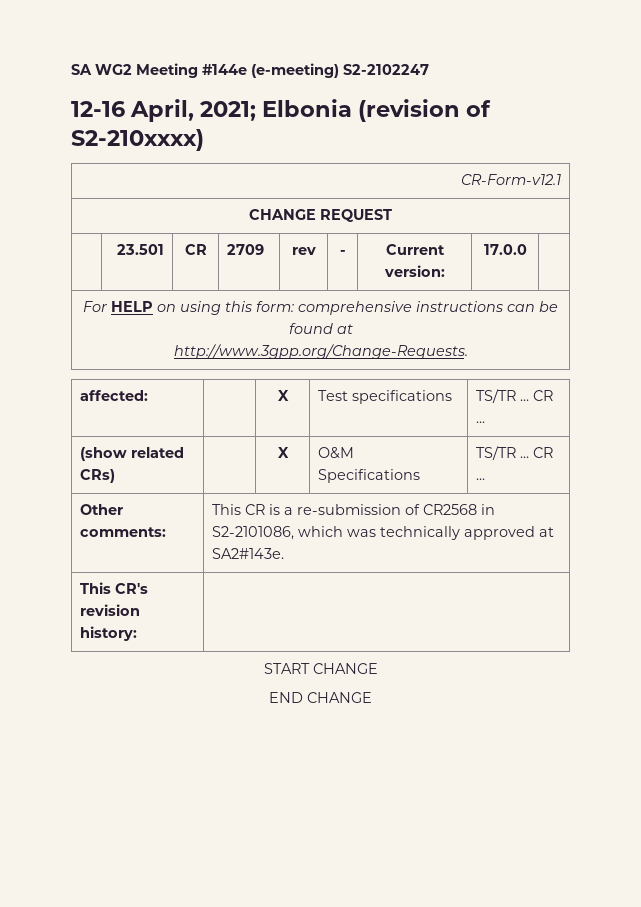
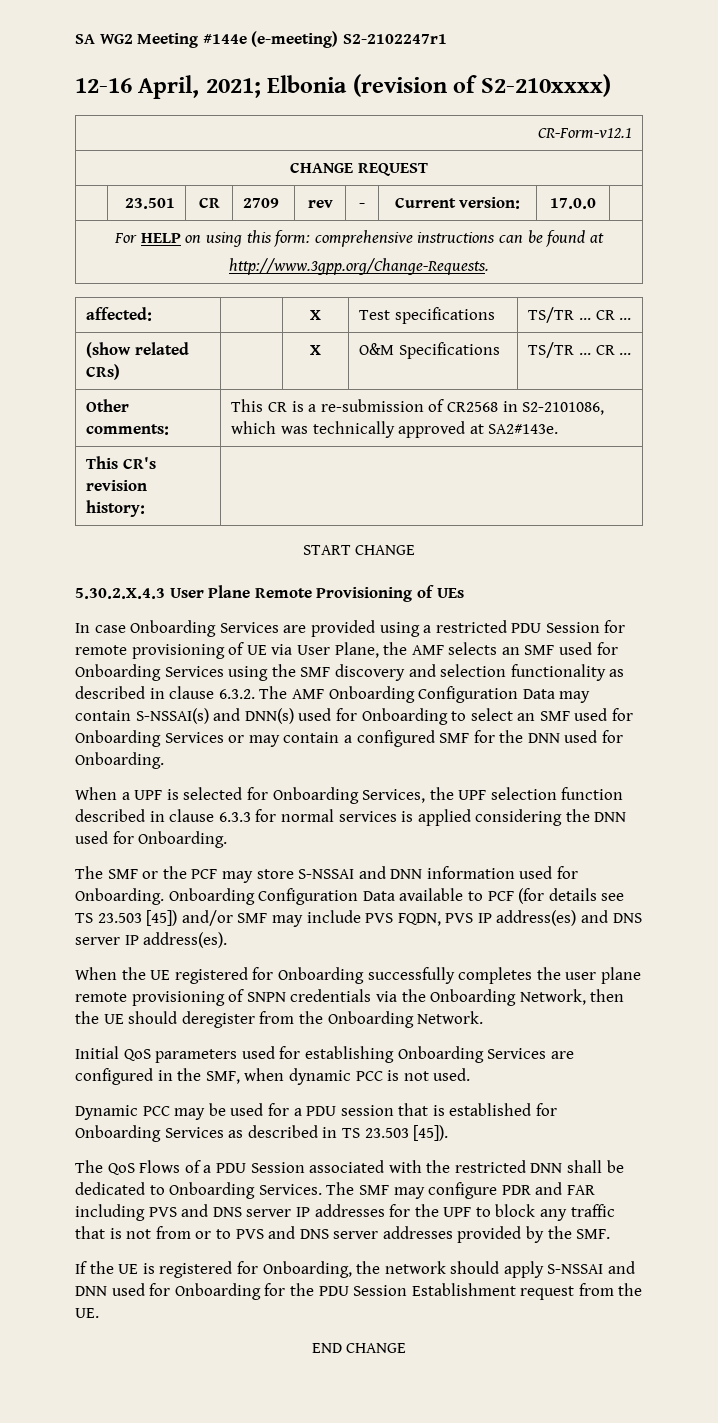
[343,64,429,75] S2-2102247 -> [342,34,447,44] S2-2102247r1
(378, 668) none -> [75,585,464,602] [75,620,626,637] [75,642,618,659] [75,664,625,681] [75,686,591,703] [75,708,634,725] [75,730,624,747] [75,752,164,769] [75,787,624,804] [75,809,627,826] [75,831,228,848] [75,866,579,883] [75,888,625,905] [75,910,642,927] [75,932,228,948] [75,967,641,984] [75,989,625,1006] [75,1011,484,1028] [75,1046,574,1063] [75,1068,471,1085] [75,1103,558,1120] [75,1125,449,1142] [75,1160,624,1175] [75,1182,595,1199] [75,1204,615,1221] [75,1226,611,1243] [75,1261,636,1278] [75,1283,643,1300] [75,1308,99,1318] // 5.30.2.X.4.3 User Plane Remote Provisioning of UEs // In case Onboarding Services are provided using a restricted PDU Session for remote provisioning of UE via User Plane, the AMF selects an SMF used for Onboarding Services using the SMF discovery and selection functionality as described in clause 6.3.2. The AMF Onboarding Configuration Data may contain S-NSSAI(s) and DNN(s) used for Onboarding to select an SMF used for Onboarding Services or may contain a configured SMF for the DNN used for Onboarding. // When a UPF is selected for Onboarding Services, the UPF selection function described in clause 6.3.3 for normal services is applied considering the DNN used for Onboarding. // The SMF or the PCF may store S-NSSAI and DNN information used for Onboarding. Onboarding Configuration Data available to PCF (for details see TS 23.503 [45]) and/or SMF may include PVS FQDN, PVS IP address(es) and DNS server IP address(es). // When the UE registered for Onboarding successfully completes the user plane remote provisioning of SNPN credentials via the Onboarding Network, then the UE should deregister from the Onboarding Network. // Initial QoS parameters used for establishing Onboarding Services are configured in the SMF, when dynamic PCC is not used. // Dynamic PCC may be used for a PDU session that is established for Onboarding Services as described in TS 23.503 [45]). // The QoS Flows of a PDU Session associated with the restricted DNN shall be dedicated to Onboarding Services. The SMF may configure PDR and FAR including PVS and DNS server IP addresses for the UPF to block any traffic that is not from or to PVS and DNS server addresses provided by the SMF. // If the UE is registered for Onboarding, the network should apply S-NSSAI and DNN used for Onboarding for the PDU Session Establishment request from the UE.

